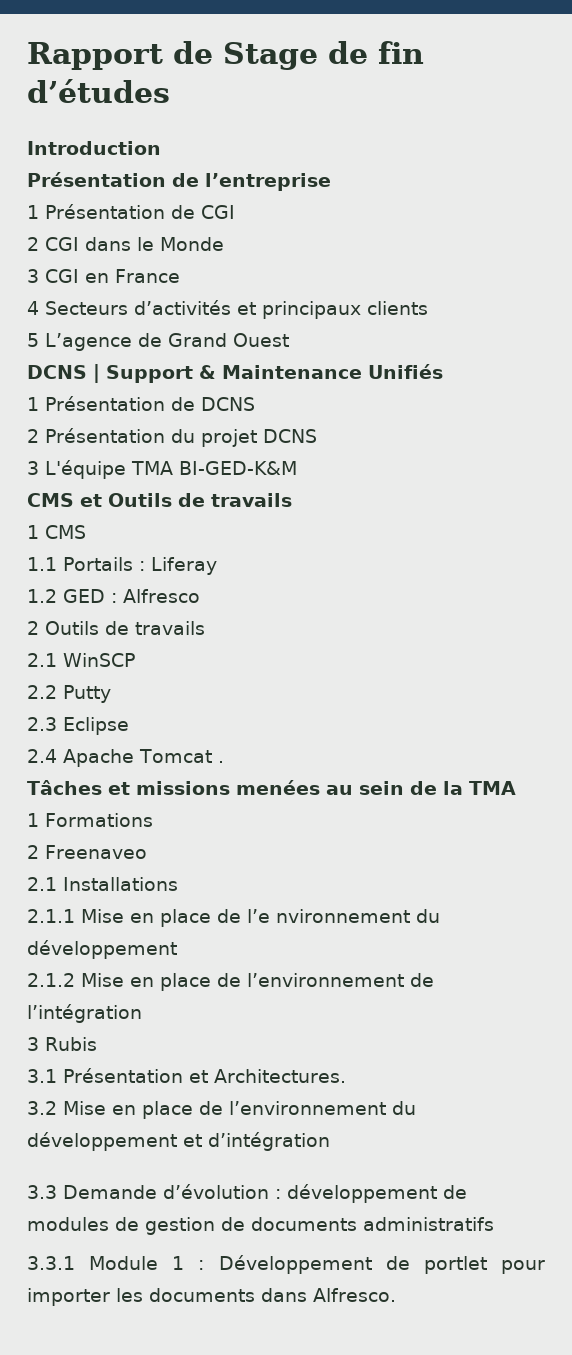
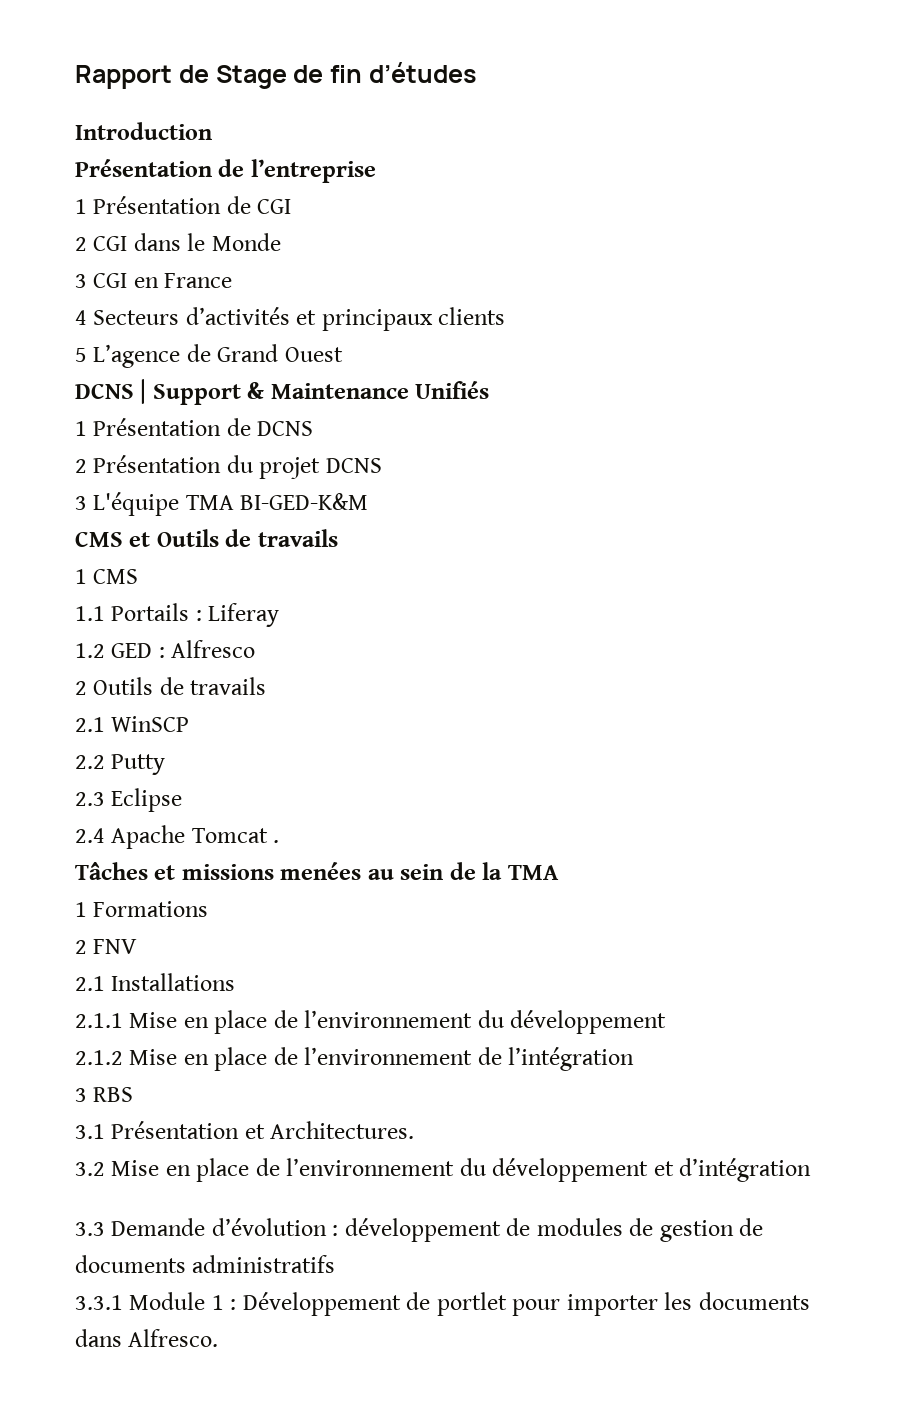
[45,845,147,859] Freenaveo -> [93,939,138,954] FNV
[247,909,410,923] l’e nvironnement -> [304,1010,473,1028] l’environnement
[45,1037,97,1051] Rubis -> [93,1087,134,1102] RBS

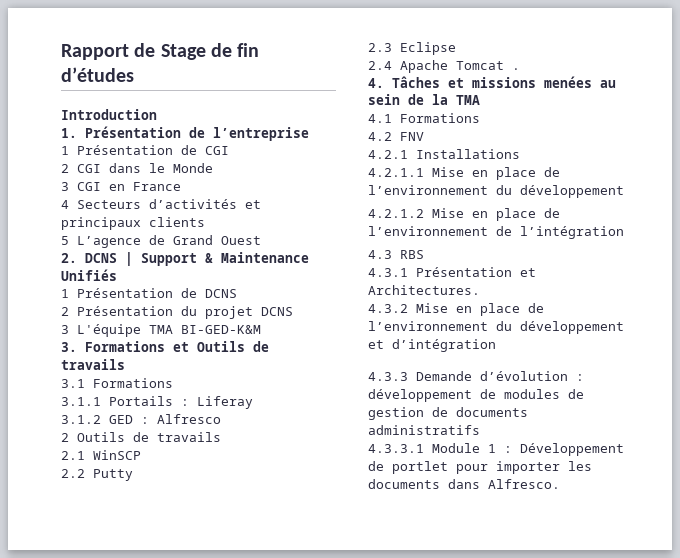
(212, 131) none -> [61,128,77,138] 1.
(343, 354) none -> [61,253,77,263] 2.
[75,532,123,547] CMS -> [61,341,165,352] 3. Formations
[75,569,139,584] [75,606,105,621] 1 CMS // 1.1 -> [61,378,173,388] [61,397,101,406] 3.1 Formations // 3.1.1
[75,643,105,658] 1.2 -> [61,415,101,424] 3.1.2
(280, 841) none -> [368,78,384,88] 4.
[75,901,209,917] [75,940,87,954] 1 Formations // 2 -> [368,113,480,123] [368,132,392,141] 4.1 Formations // 4.2
[75,976,105,991] 2.1 -> [368,150,408,159] 4.2.1
[75,1013,123,1028] 2.1.1 -> [368,168,424,177] 4.2.1.1
[75,1050,123,1065] 2.1.2 -> [368,209,424,218] 4.2.1.2
[75,1088,87,1102] 3 -> [368,250,392,259] 4.3
[75,1124,105,1139] 3.1 -> [368,268,408,277] 4.3.1
[75,1162,105,1176] 3.2 -> [368,304,408,313] 4.3.2
[75,1222,105,1236] 3.3 -> [368,372,408,381] 4.3.3
[75,1295,123,1310] 3.3.1 -> [368,444,424,453] 4.3.3.1

